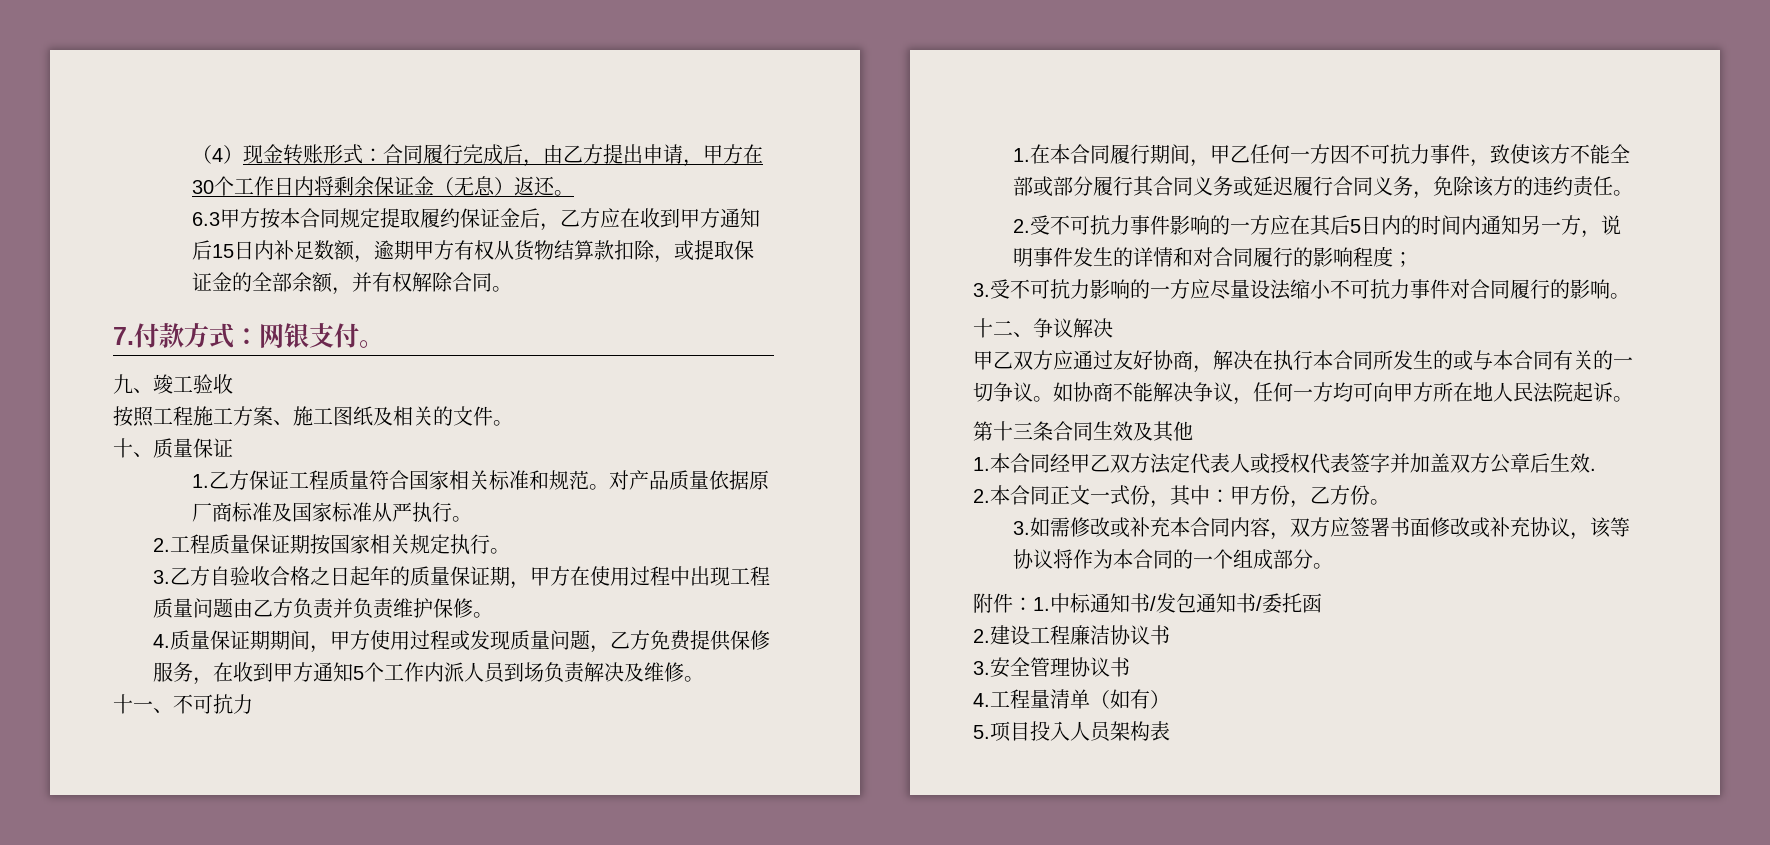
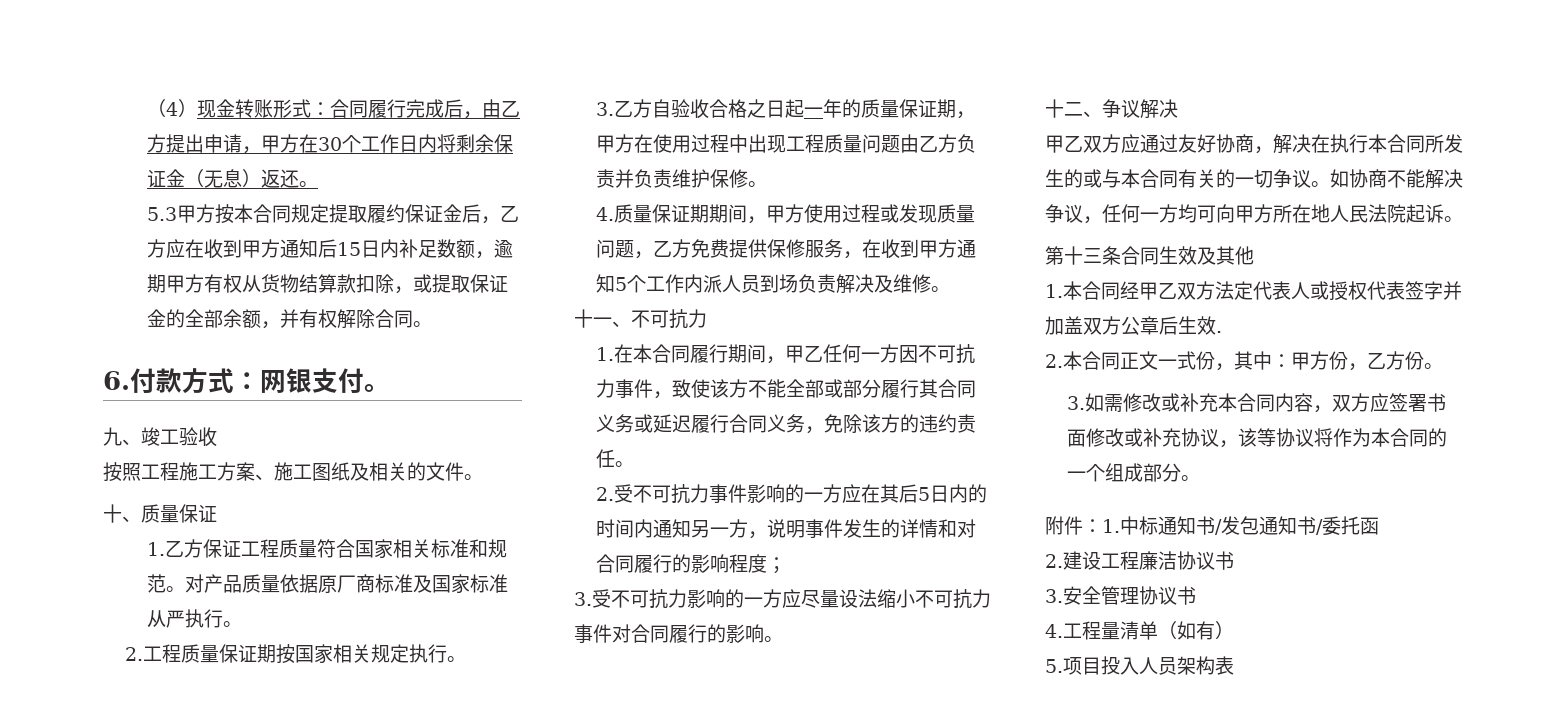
[192,212,221,226] 6.3 -> [147,207,178,221] 5.3
[113,327,134,345] 7. -> [103,371,130,390] 6.
(370, 576) none -> [804,107,824,116] 一

